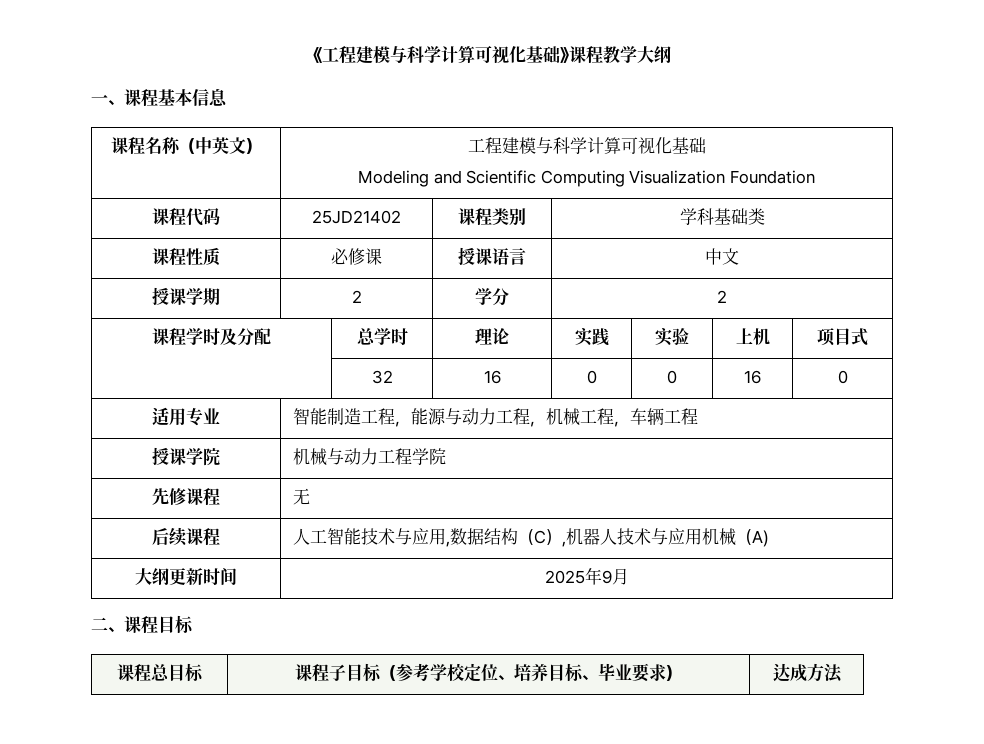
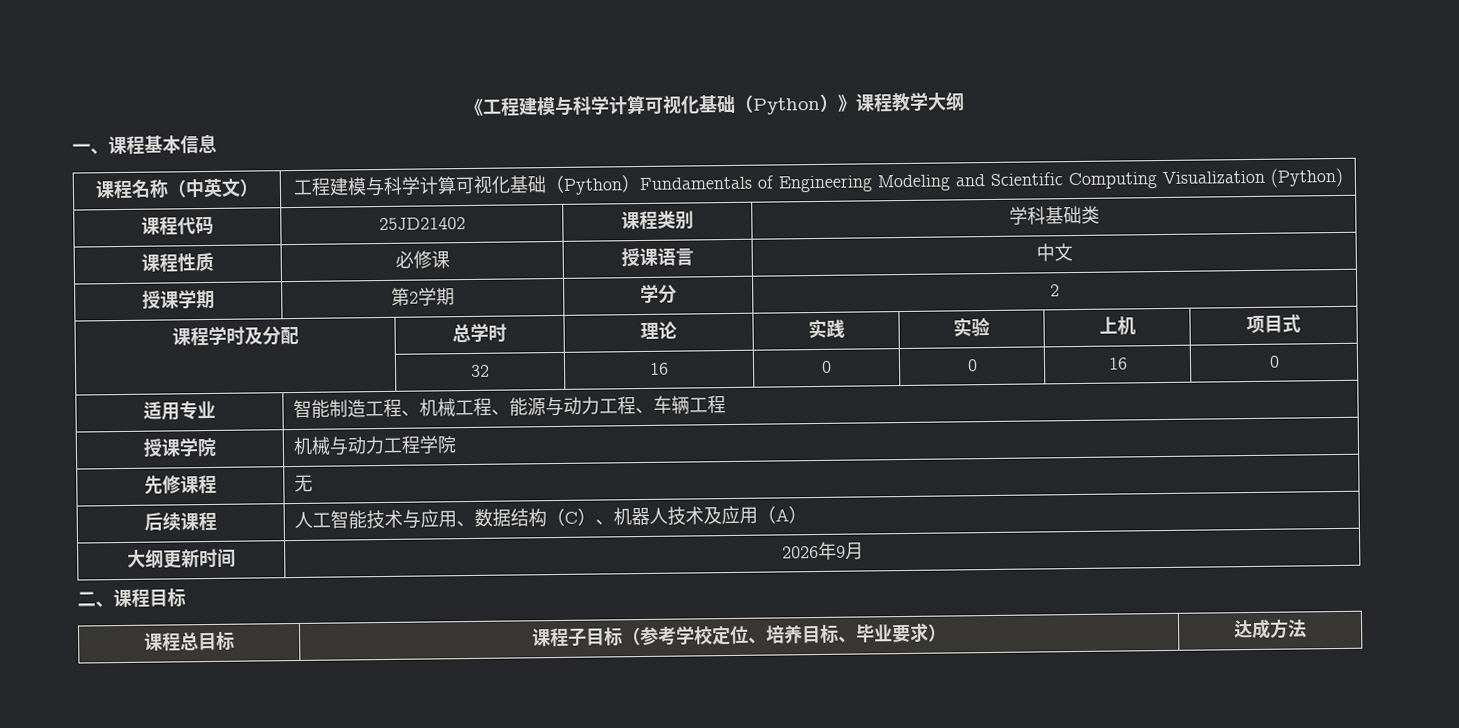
(560, 54) none -> [733,93,839,115] （Python）
(706, 145) // -> [544,174,873,195] （Python）Fundamentals of Engineering
[729,170,815,184] Foundation -> [1269,167,1344,188] (Python)
[351,290,362,303] 2 -> [391,287,455,306] 第2学期
[395,421,412,427] ， -> [401,397,511,417] 、机械工程、
[530,408,631,427] ，机械工程， -> [635,407,655,415] 、
[446,541,451,547] , -> [456,520,476,528] 、
[562,541,567,547] , -> [595,519,615,526] 、
[651,528,770,547] 与应用机械（A) -> [703,505,808,525] 及应用（A）
[544,570,585,584] 2025 -> [781,545,819,559] 2026

